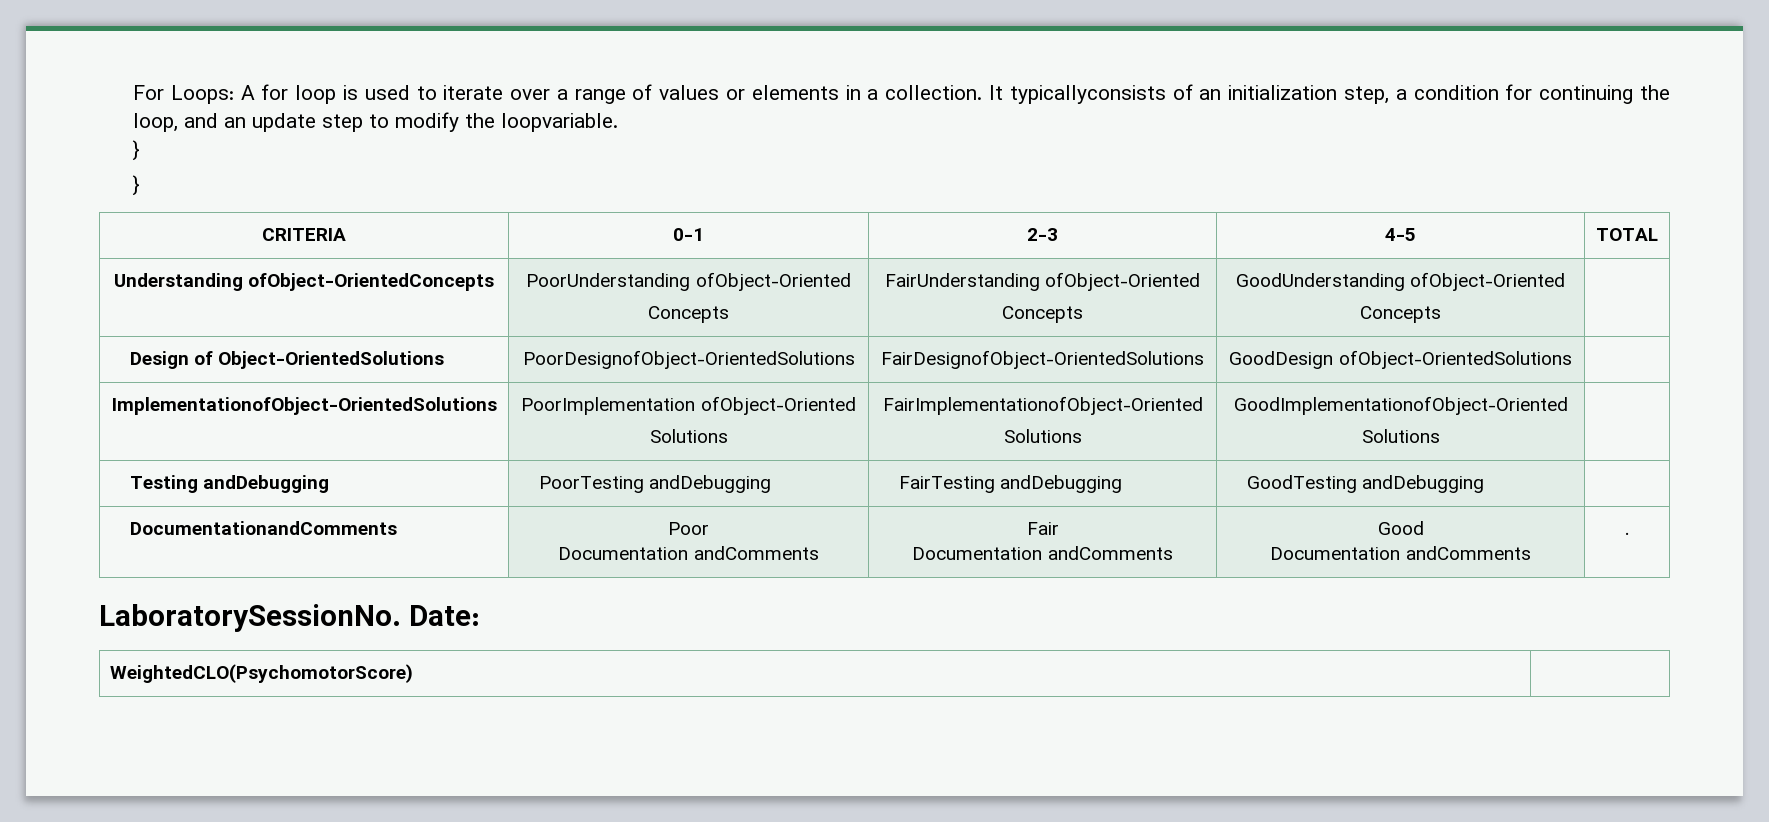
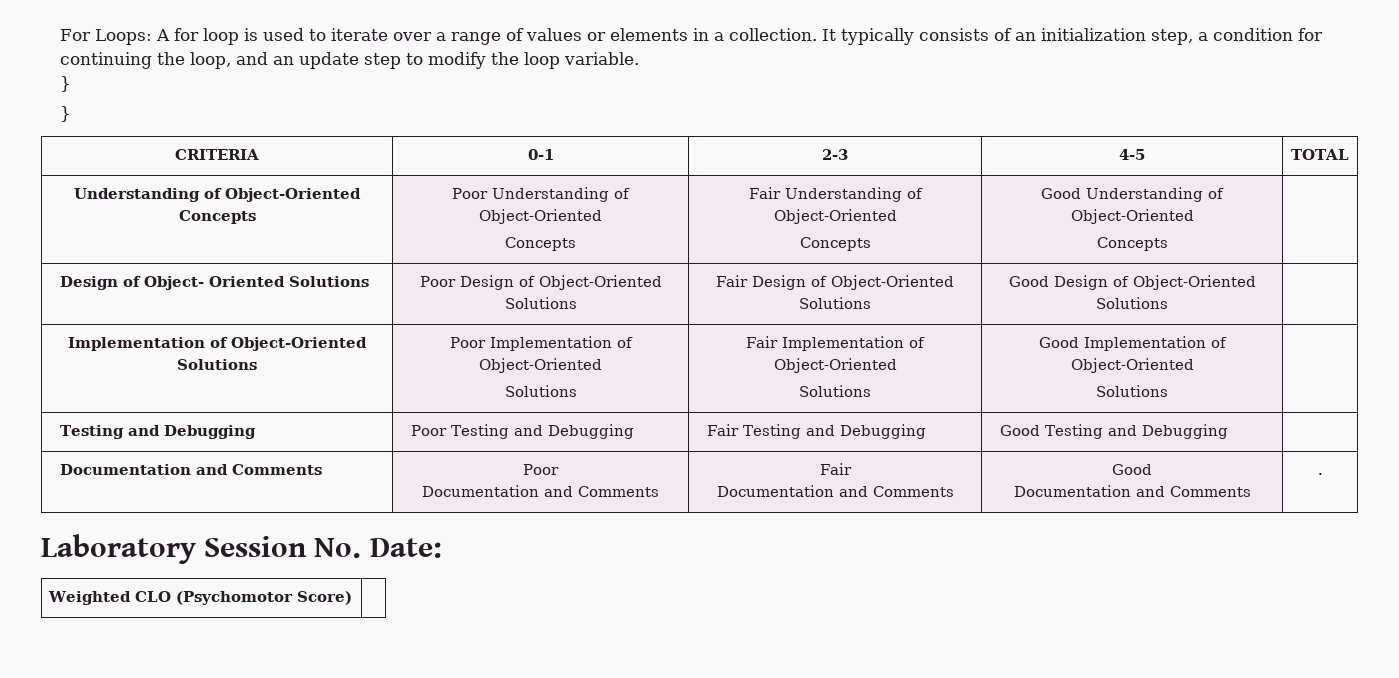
[1009,85,1166,104] typicallyconsists -> [841,28,990,45] typically consists
[500,113,618,132] loopvariable. -> [524,52,640,69] loop variable.
[248,273,495,291] [526,272,851,291] [647,306,729,323] [884,272,1201,291] [1001,306,1083,323] [1235,272,1566,291] [1360,306,1441,323] [129,351,445,369] [522,350,855,369] [880,350,1204,369] [1229,350,1572,369] [111,397,497,415] [521,396,856,415] [649,429,728,443] [882,396,1203,415] [1003,429,1082,443] [1233,396,1568,415] [1361,429,1440,443] [129,475,329,493] [538,475,771,493] [898,475,1122,493] [1246,475,1484,493] [129,521,397,535] ofObject-OrientedConcepts | PoorUnderstanding ofObject-Oriented // Concepts | FairUnderstanding ofObject-Oriented // Concepts | GoodUnderstanding ofObject-Oriented // Concepts | // Design of Object-OrientedSolutions | PoorDesignofObject-OrientedSolutions | FairDesignofObject-OrientedSolutions | GoodDesign ofObject-OrientedSolutions | // ImplementationofObject-OrientedSolutions | PoorImplementation ofObject-Oriented // Solutions | FairImplementationofObject-Oriented // Solutions | GoodImplementationofObject-Oriented // Solutions | // Testing andDebugging | PoorTesting andDebugging | FairTesting andDebugging | GoodTesting andDebugging | // DocumentationandComments -> [204,188,361,202] [178,210,256,224] [452,187,630,202] [479,209,602,224] [505,237,576,251] [748,187,923,202] [773,209,897,224] [799,237,871,251] [1041,187,1224,202] [1070,209,1194,224] [1096,237,1168,251] [60,276,370,290] [419,275,662,290] [504,297,577,309] [716,275,954,290] [799,297,871,309] [1008,275,1256,290] [1096,297,1168,309] [68,337,367,351] [177,359,257,370] [449,336,633,351] [479,358,602,373] [504,385,577,397] [746,336,925,351] [773,358,897,373] [799,385,871,397] [1038,336,1227,351] [1070,358,1194,373] [1096,385,1168,397] [60,425,257,439] [411,424,635,439] [707,424,927,439] [1000,424,1229,439] [60,464,323,475] of Object-Oriented Concepts | Poor Understanding of Object-Oriented // Concepts | Fair Understanding of Object-Oriented // Concepts | Good Understanding of Object-Oriented // Concepts | // Design of Object- Oriented Solutions | Poor Design of Object-Oriented Solutions | Fair Design of Object-Oriented Solutions | Good Design of Object-Oriented Solutions | // Implementation of Object-Oriented Solutions | Poor Implementation of Object-Oriented // Solutions | Fair Implementation of Object-Oriented // Solutions | Good Implementation of Object-Oriented // Solutions | // Testing and Debugging | Poor Testing and Debugging | Fair Testing and Debugging | Good Testing and Debugging | // Documentation and Comments
[693,546,819,560] andComments -> [544,486,659,497] and Comments
[1047,546,1173,560] andComments -> [838,486,954,497] and Comments
[1405,546,1531,560] andComments -> [1135,486,1251,497] and Comments
[99,604,480,632] [109,664,413,683] LaboratorySessionNo. Date: // WeightedCLO(PsychomotorScore) -> [41,534,442,564] [47,591,352,605] Laboratory Session No. Date: // Weighted CLO (Psychomotor Score)

